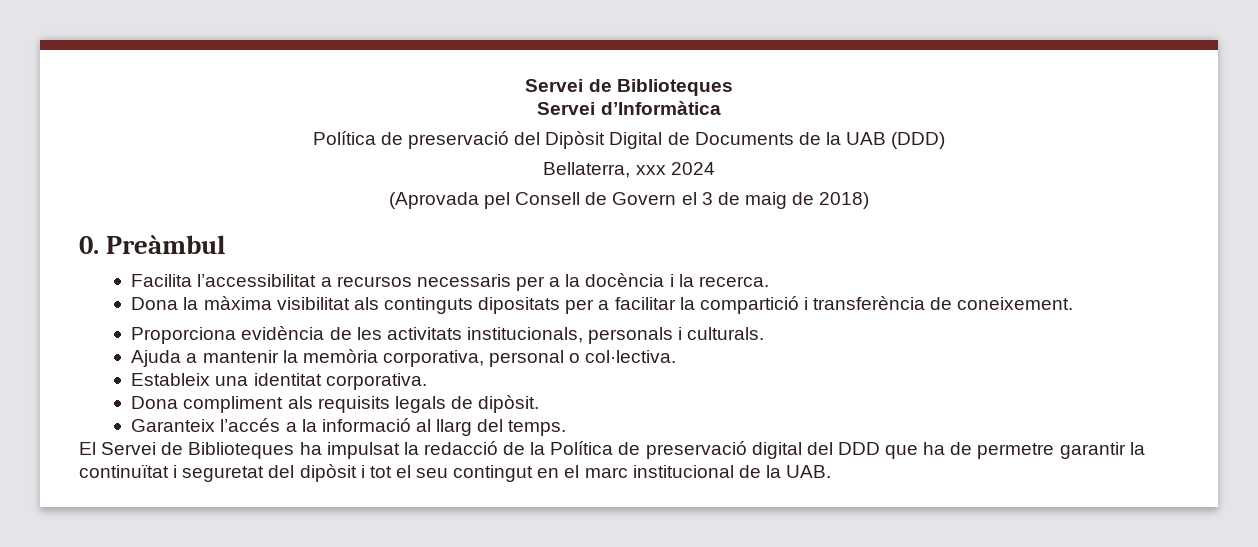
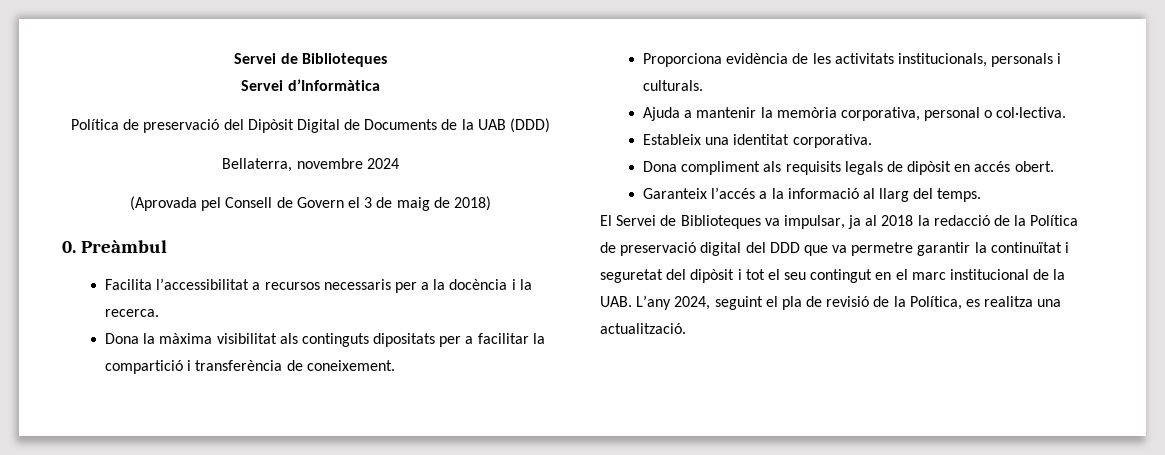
[635,165,666,175] xxx -> [296,158,363,169] novembre
[478,395,540,413] dipòsit. -> [907,161,1054,175] dipòsit en accés obert.
[299,442,400,459] ha impulsat -> [764,215,914,229] va impulsar, ja al 2018
[923,442,973,455] ha de -> [832,245,848,253] va
(832, 471) none -> [636,295,1062,310] [600,323,686,334] L’any 2024, seguint el pla de revisió de la Política, es realitza una actualització.

